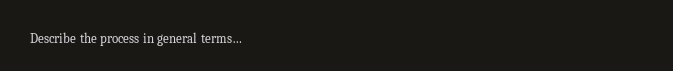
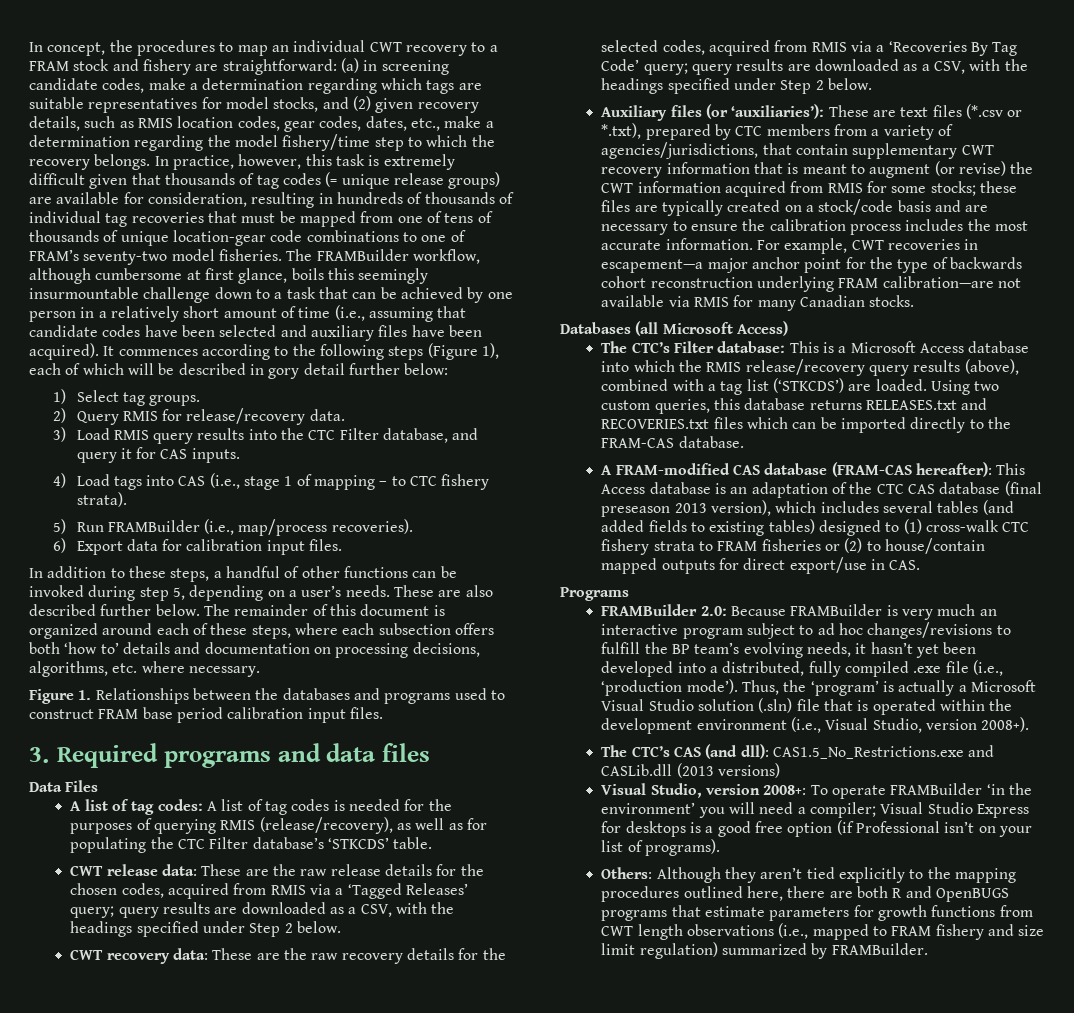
[30,32,242,46] Describe the process in general terms… -> [29,40,498,56] [29,58,449,75] [29,78,482,94] [29,96,479,113] [29,116,494,132] [29,134,495,151] [29,154,455,170] [29,172,501,189] [29,192,514,208] [29,211,493,227] [29,230,466,246] [29,249,480,265] [29,268,429,284] [29,287,513,303] [29,305,467,322] [29,325,482,341] [29,343,499,360] [29,363,449,379] [52,389,201,406] [52,408,345,425] [52,427,479,444] [76,447,240,463] [52,473,490,490] [76,492,127,507] [52,519,413,536] [52,538,343,555] [29,566,457,582] [29,585,493,601] [29,604,445,616] [29,623,494,639] [29,642,480,658] [29,661,260,677] [29,688,505,704] [29,707,383,723] [29,743,430,768] [29,780,99,792] [70,799,452,815] [70,817,487,834] [70,837,433,853] [70,864,484,876] [70,883,468,899] [70,902,455,918] [70,921,341,937] [70,948,506,964] [601,40,1018,56] [601,59,1028,75] [601,78,872,94] [601,104,1023,121] [601,123,953,140] [601,142,994,159] [601,161,1034,178] [601,181,1017,197] [601,199,989,216] [601,219,1028,235] [601,238,979,254] [601,257,1022,273] [601,276,1021,292] [601,295,915,311] [560,321,788,336] [601,341,1030,353] [601,359,1019,376] [601,378,1000,395] [601,398,988,414] [601,417,1011,433] [601,436,744,448] [601,462,1026,477] [601,481,1042,498] [601,500,1014,517] [601,519,1030,536] [601,538,985,555] [601,557,921,574] [560,587,629,601] [601,604,997,620] [601,622,1011,639] [601,642,977,658] [601,660,1003,677] [601,679,1036,696] [601,698,1013,715] [601,717,1030,734] [601,744,995,759] [601,763,780,778] [601,783,1032,799] [601,802,1029,818] [601,820,1032,837] [601,839,720,856] [601,867,1016,883] [601,886,1009,902] [601,905,1033,921] [601,923,1045,940] [601,942,928,959] In concept, the procedures to map an individual CWT recovery to a FRAM stock and fishery are straightforward: (a) in screening candidate codes, make a determination regarding which tags are suitable representatives for model stocks, and (2) given recovery details, such as RMIS location codes, gear codes, dates, etc., make a determination regarding the model fishery/time step to which the recovery belongs. In practice, however, this task is extremely difficult given that thousands of tag codes (= unique release groups) are available for consideration, resulting in hundreds of thousands of individual tag recoveries that must be mapped from one of tens of thousands of unique location-gear code combinations to one of FRAM’s seventy-two model fisheries. The FRAMBuilder workflow, although cumbersome at first glance, boils this seemingly insurmountable challenge down to a task that can be achieved by one person in a relatively short amount of time (i.e., assuming that candidate codes have been selected and auxiliary files have been acquired). It commences according to the following steps (Figure 1), each of which will be described in gory detail further below: // 1) Select tag groups. // 2) Query RMIS for release/recovery data. // 3) Load RMIS query results into the CTC Filter database, and query it for CAS inputs. // 4) Load tags into CAS (i.e., stage 1 of mapping – to CTC fishery strata). // 5) Run FRAMBuilder (i.e., map/process recoveries). // 6) Export data for calibration input files. // In addition to these steps, a handful of other functions can be invoked during step 5, depending on a user’s needs. These are also described further below. The remainder of this document is organized around each of these steps, where each subsection offers both ‘how to’ details and documentation on processing decisions, algorithms, etc. where necessary. // Figure 1. Relationships between the databases and programs used to construct FRAM base period calibration input files. // 3. Required programs and data files // Data Files // A list of tag codes: A list of tag codes is needed for the purposes of querying RMIS (release/recovery), as well as for populating the CTC Filter database’s ‘STKCDS’ table. // CWT release data: These are the raw release details for the chosen codes, acquired from RMIS via a ‘Tagged Releases’ query; query results are downloaded as a CSV, with the headings specified under Step 2 below. // CWT recovery data: These are the raw recovery details for the selected codes, acquired from RMIS via a ‘Recoveries By Tag Code’ query; query results are downloaded as a CSV, with the headings specified under Step 2 below. // Auxiliary files (or ‘auxiliaries’): These are text files (*.csv or *.txt), prepared by CTC members from a variety of agencies/jurisdictions, that contain supplementary CWT recovery information that is meant to augment (or revise) the CWT information acquired from RMIS for some stocks; these files are typically created on a stock/code basis and are necessary to ensure the calibration process includes the most accurate information. For example, CWT recoveries in escapement—a major anchor point for the type of backwards cohort reconstruction underlying FRAM calibration—are not available via RMIS for many Canadian stocks. // Databases (all Microsoft Access) // The CTC’s Filter database: This is a Microsoft Access database into which the RMIS release/recovery query results (above), combined with a tag list (‘STKCDS’) are loaded. Using two custom queries, this database returns RELEASES.txt and RECOVERIES.txt files which can be imported directly to the FRAM-CAS database. // A FRAM-modified CAS database (FRAM-CAS hereafter): This Access database is an adaptation of the CTC CAS database (final preseason 2013 version), which includes several tables (and added fields to existing tables) designed to (1) cross-walk CTC fishery strata to FRAM fisheries or (2) to house/contain mapped outputs for direct export/use in CAS. // Programs // FRAMBuilder 2.0: Because FRAMBuilder is very much an interactive program subject to ad hoc changes/revisions to fulfill the BP team’s evolving needs, it hasn’t yet been developed into a distributed, fully compiled .exe file (i.e., ‘production mode’). Thus, the ‘program’ is actually a Microsoft Visual Studio solution (.sln) file that is operated within the development environment (i.e., Visual Studio, version 2008+). // The CTC’s CAS (and dll): CAS1.5_No_Restrictions.exe and CASLib.dll (2013 versions) // Visual Studio, version 2008+: To operate FRAMBuilder ‘in the environment’ you will need a compiler; Visual Studio Express for desktops is a good free option (if Professional isn’t on your list of programs). // Others: Although they aren’t tied explicitly to the mapping procedures outlined here, there are both R and OpenBUGS programs that estimate parameters for growth functions from CWT length observations (i.e., mapped to FRAM fishery and size limit regulation) summarized by FRAMBuilder.

